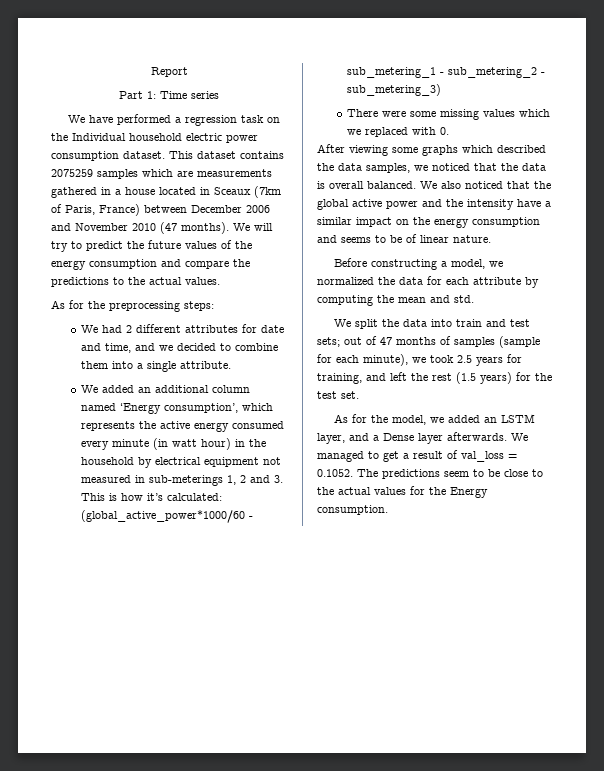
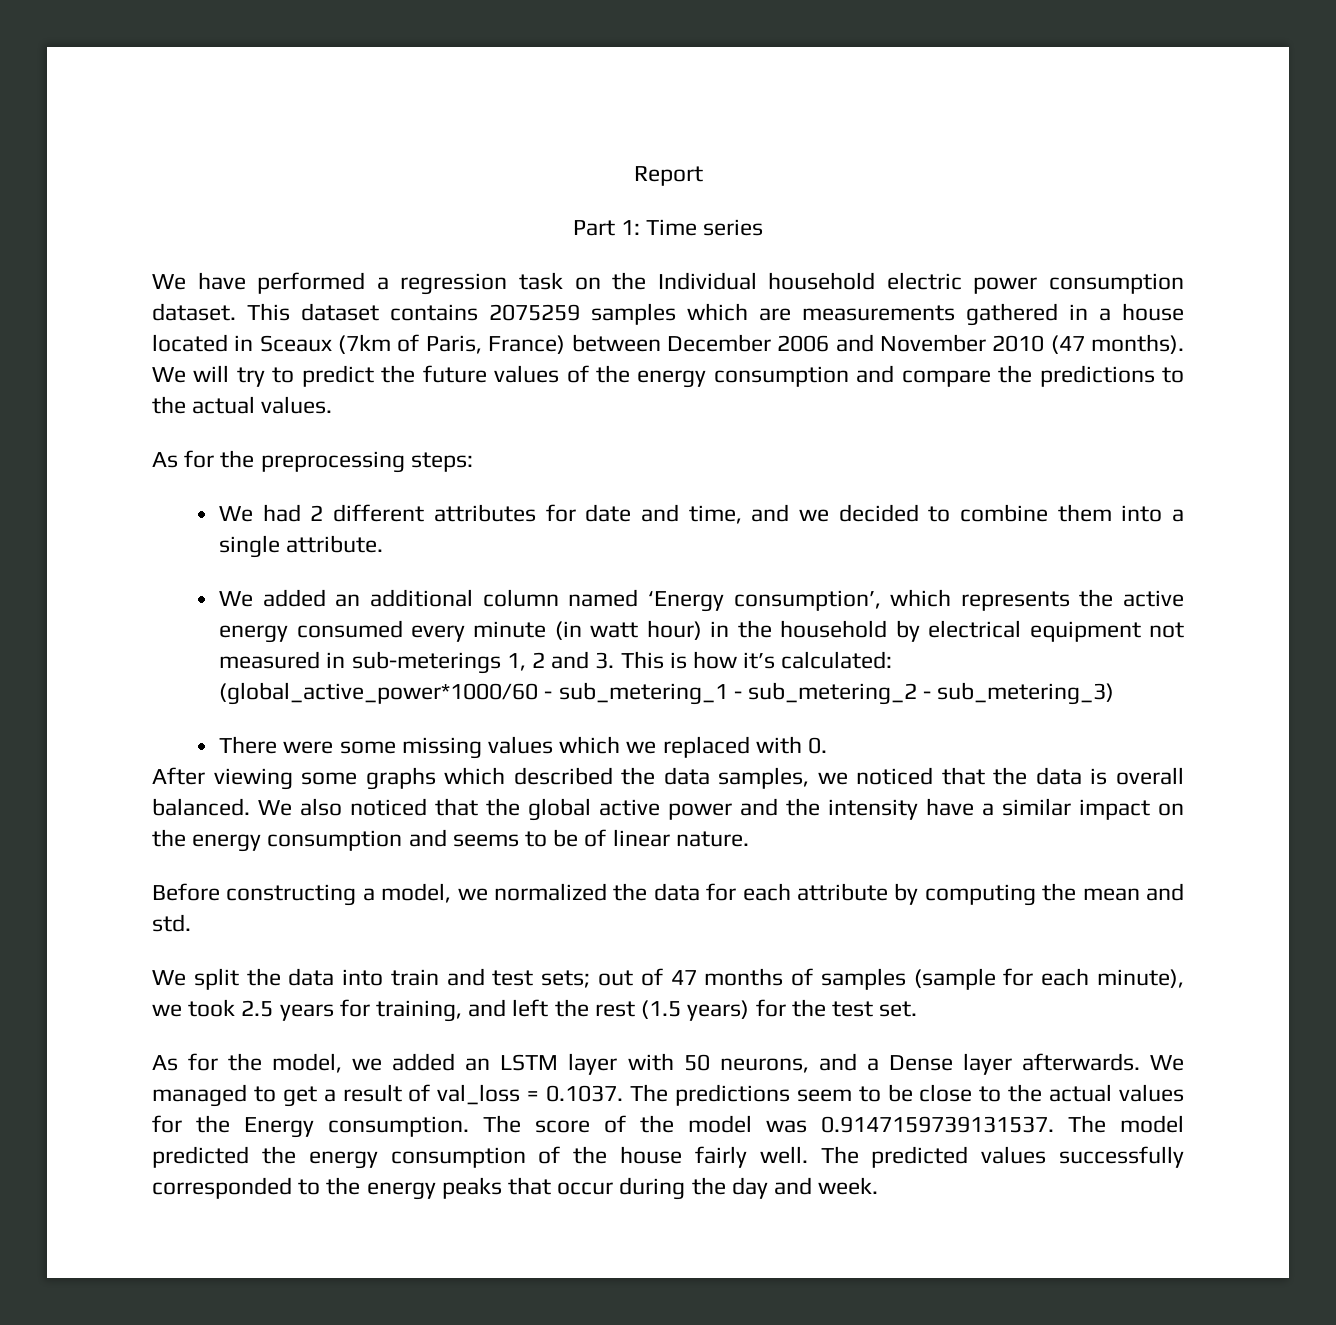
[317,433,345,444] layer, -> [568,1053,809,1075] layer with 50 neurons,
[317,469,353,477] 0.1052. -> [546,1085,624,1102] 0.1037.
(388, 510) none -> [483,1115,1184,1133] [152,1146,1184,1169] [152,1177,879,1200] The score of the model was 0.9147159739131537. The model predicted the energy consumption of the house fairly well. The predicted values successfully corresponded to the energy peaks that occur during the day and week.

